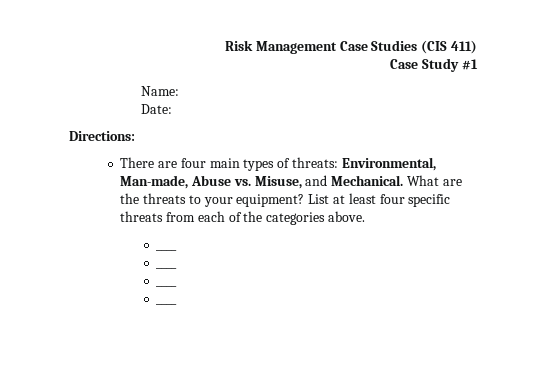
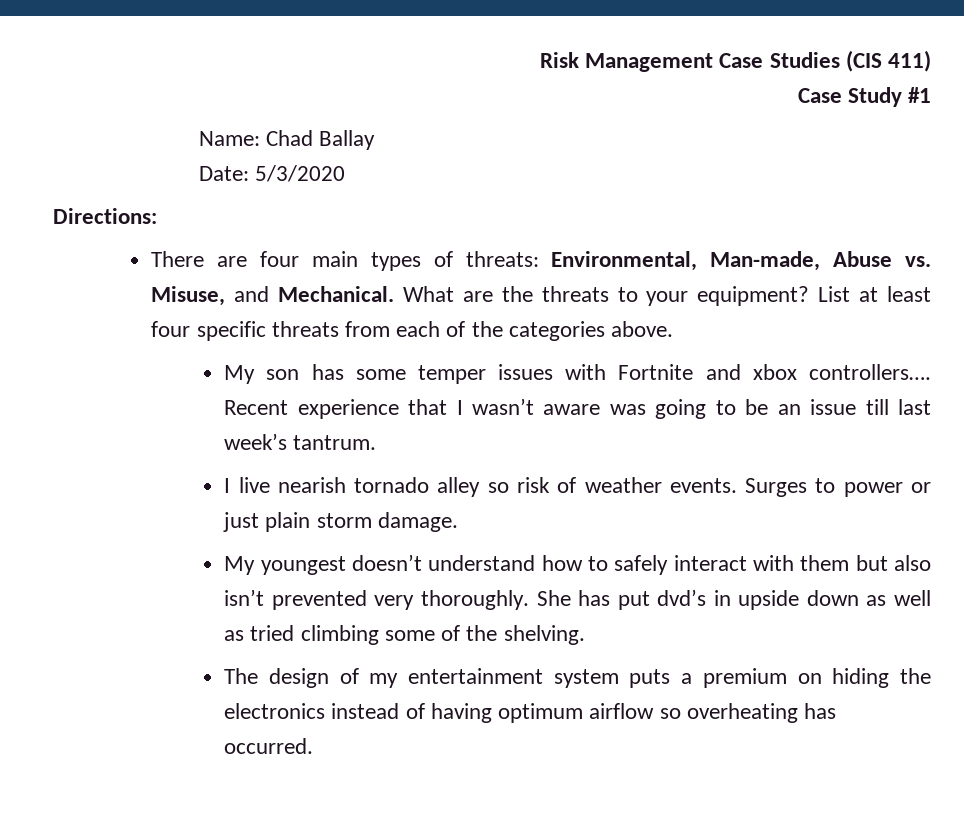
(179, 91) none -> [266,130,376,150] Chad Ballay
(172, 109) none -> [255,165,346,182] 5/3/2020
[156,249,178,251] [156,267,178,269] [156,285,178,287] [156,303,178,305] ____ // ____ // ____ // ____ -> [224,364,932,384] [224,398,932,419] [224,433,377,450] [224,477,931,497] [223,512,458,532] [224,554,932,575] [224,589,931,610] [224,625,585,645] [224,668,931,688] [224,703,836,723] [224,738,314,754] My son has some temper issues with Fortnite and xbox controllers…. Recent experience that I wasn’t aware was going to be an issue till last week’s tantrum. // I live nearish tornado alley so risk of weather events. Surges to power or just plain storm damage. // My youngest doesn’t understand how to safely interact with them but also isn’t prevented very thoroughly. She has put dvd’s in upside down as well as tried climbing some of the shelving. // The design of my entertainment system puts a premium on hiding the electronics instead of having optimum airflow so overheating has occurred.

